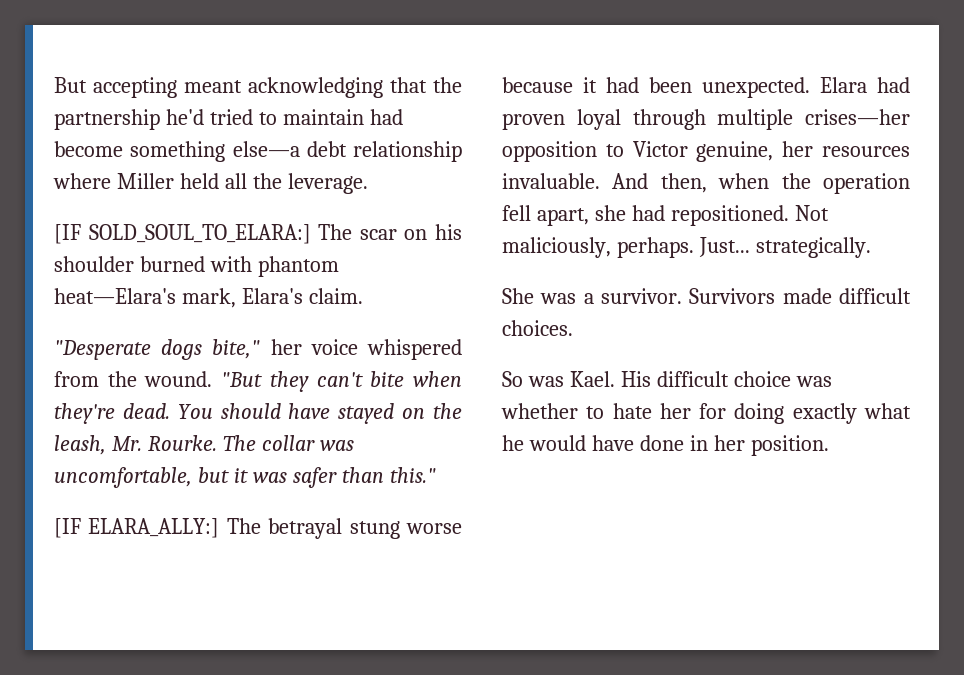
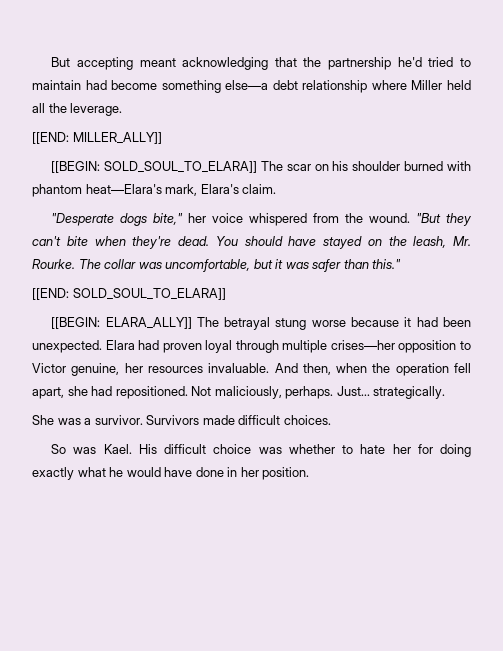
[54,224,311,244] [IF SOLD_SOUL_TO_ELARA:] -> [32,132,162,144] [51,161,258,173] [[END: MILLER_ALLY]] // [[BEGIN: SOLD_SOUL_TO_ELARA]]
[54,518,220,538] [IF ELARA_ALLY:] -> [32,288,226,300] [51,317,192,329] [[END: SOLD_SOUL_TO_ELARA]] // [[BEGIN: ELARA_ALLY]]

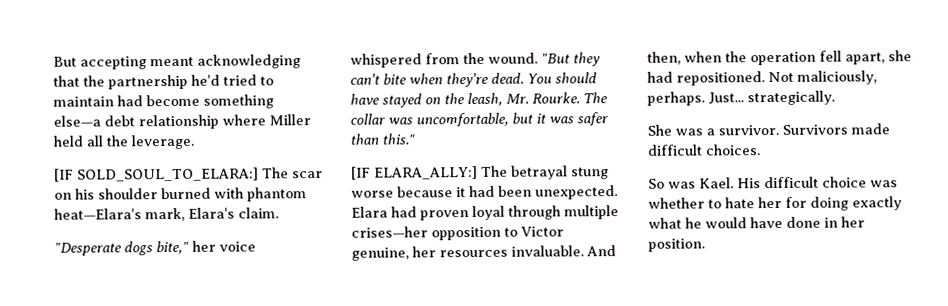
[32,132,162,144] [51,161,258,173] [[END: MILLER_ALLY]] // [[BEGIN: SOLD_SOUL_TO_ELARA]] -> [54,167,259,182] [IF SOLD_SOUL_TO_ELARA:]
[32,288,226,300] [51,317,192,329] [[END: SOLD_SOUL_TO_ELARA]] // [[BEGIN: ELARA_ALLY]] -> [351,165,478,180] [IF ELARA_ALLY:]

